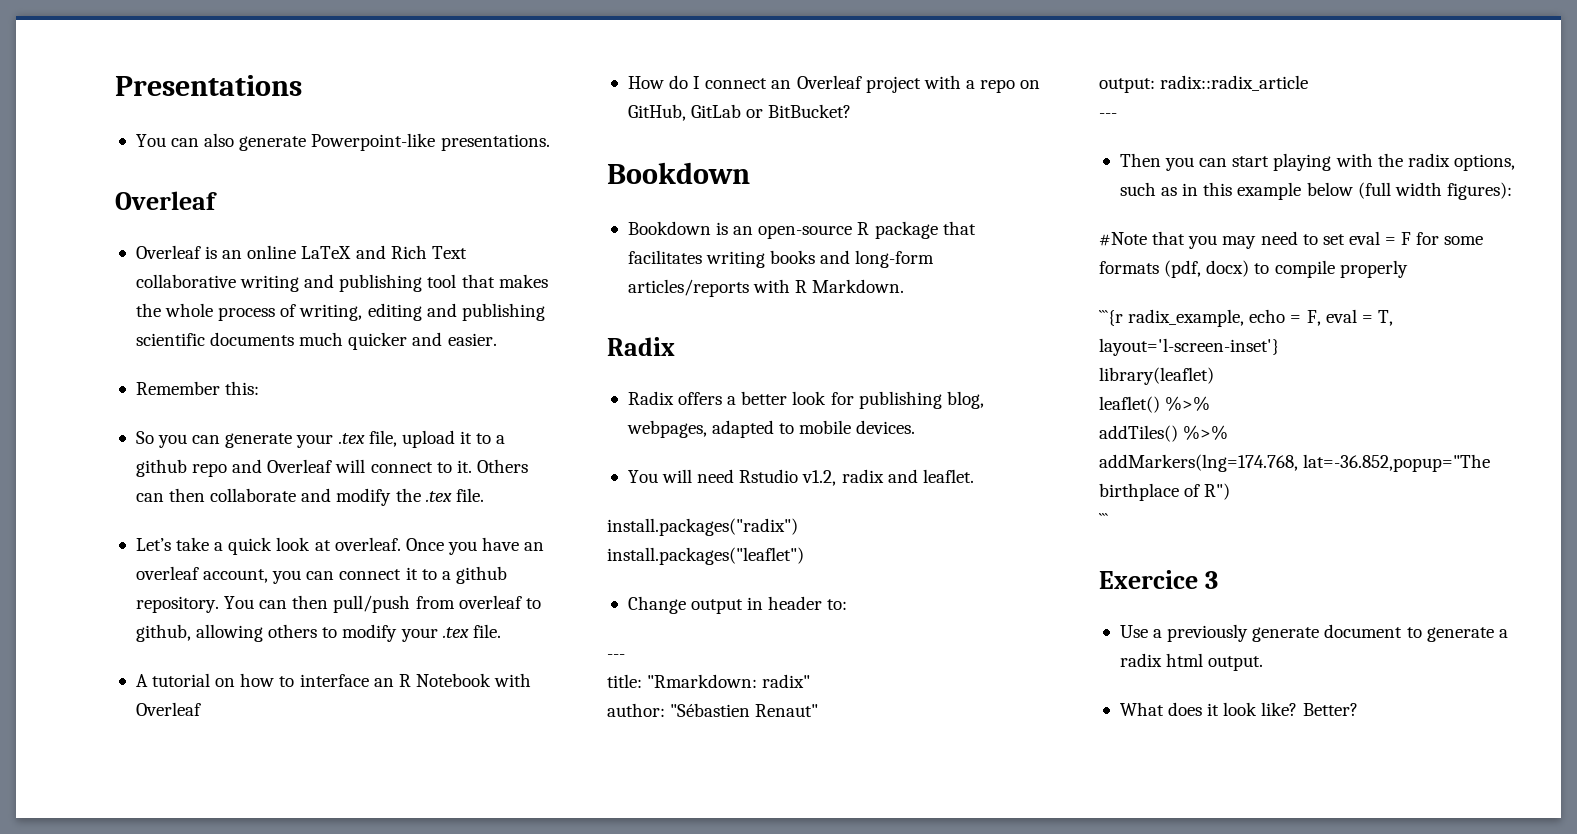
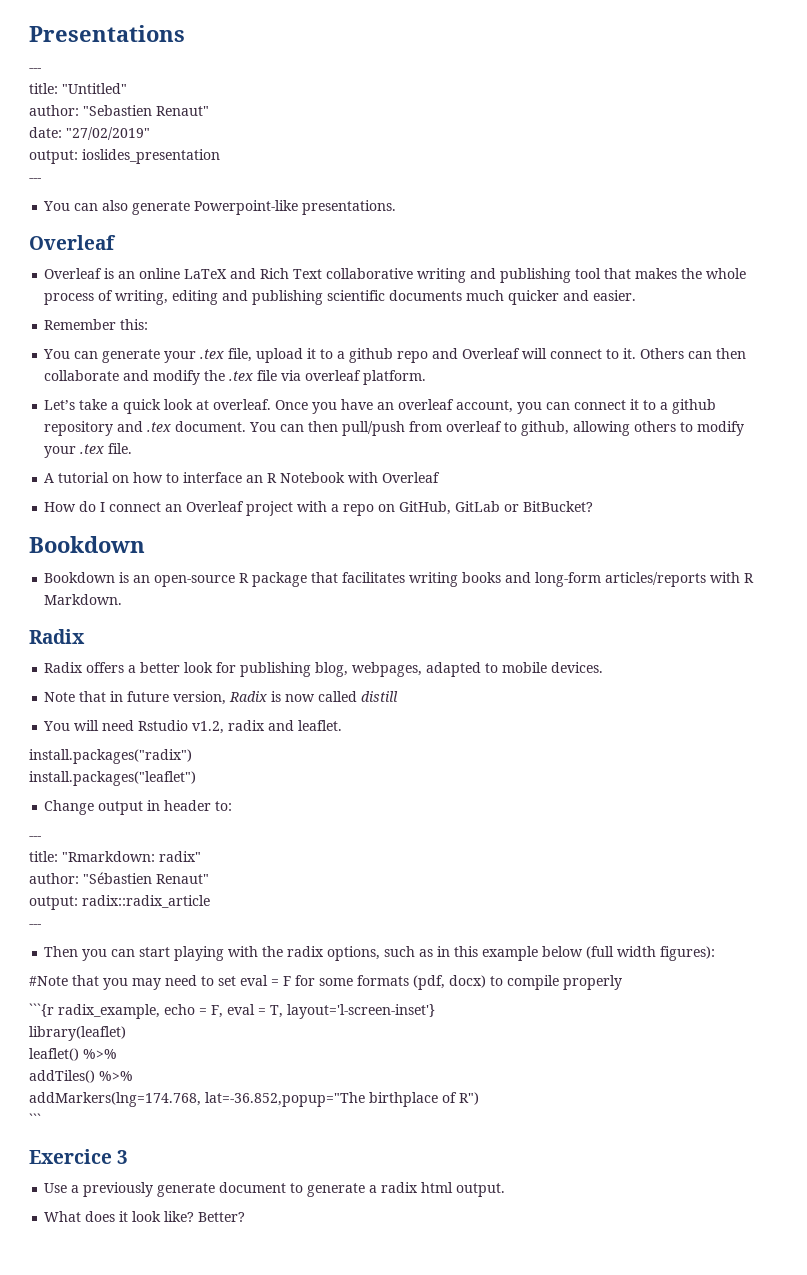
(302, 85) none -> [29,68,41,72] [29,83,127,94] [29,105,209,116] [29,127,150,140] [29,149,220,164] [29,178,41,182] // --- // title: "Untitled" // author: "Sebastien Renaut" // date: "27/02/2019" // output: ioslides_presentation // ---
[135,431,188,448] So you -> [43,349,71,359] You
[455,488,484,502] file. -> [257,370,427,385] file via overleaf platform.
[135,596,219,613] repository. -> [44,421,247,436] repository and .tex document.
(916, 427) none -> [44,691,399,705] // Note that in future version, Radix is now called distill

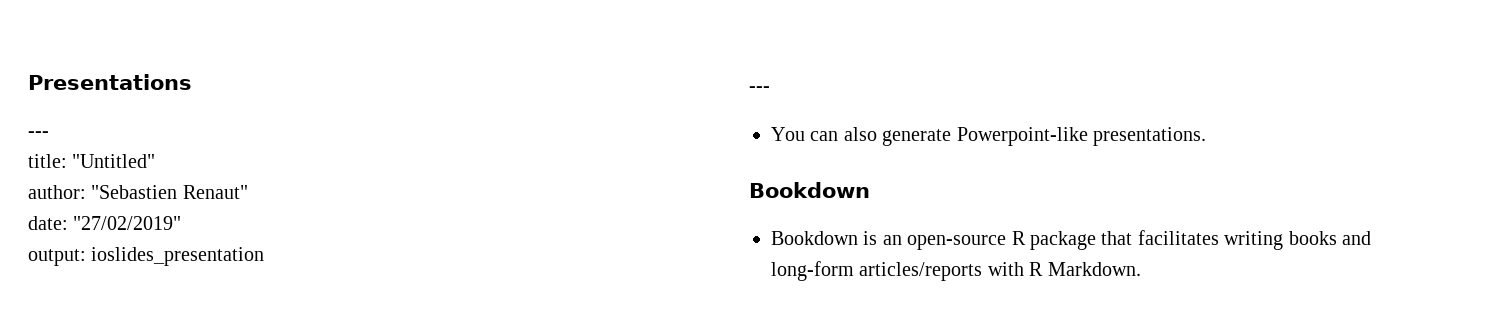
[29,235,116,250] [44,268,747,283] [44,290,637,305] [44,319,149,330] [43,348,747,363] [44,370,427,385] [44,399,717,414] [44,421,745,436] [44,443,133,458] [44,472,441,483] [44,501,594,516] // Overleaf // Overleaf is an online LaTeX and Rich Text collaborative writing and publishing tool that makes the whole process of writing, editing and publishing scientific documents much quicker and easier. // Remember this: // You can generate your .tex file, upload it to a github repo and Overleaf will connect to it. Others can then collaborate and modify the .tex file via overleaf platform. // Let’s take a quick look at overleaf. Once you have an overleaf account, you can connect it to a github repository and .tex document. You can then pull/push from overleaf to github, allowing others to modify your .tex file. // A tutorial on how to interface an R Notebook with Overleaf // How do I connect an Overleaf project with a repo on GitHub, GitLab or BitBucket? -> (1206, 136) none
[29,629,85,644] [44,662,604,677] [44,691,399,705] [43,720,343,734] [29,749,192,764] [29,771,196,786] [44,800,233,815] [29,836,41,840] [29,851,201,862] [29,872,209,884] [29,895,210,910] [29,924,41,928] [44,946,716,961] [29,975,622,990] [29,1003,435,1019] [29,1026,126,1041] [29,1048,117,1061] [29,1070,133,1083] [29,1092,479,1107] [29,1113,41,1125] [29,1149,129,1164] [44,1182,506,1197] [44,1211,246,1222] // Radix // Radix offers a better look for publishing blog, webpages, adapted to mobile devices. // Note that in future version, Radix is now called distill // You will need Rstudio v1.2, radix and leaflet. // install.packages("radix") // install.packages("leaflet") // Change output in header to: // --- // title: "Rmarkdown: radix" // author: "Sébastien Renaut" // output: radix::radix_article // --- // Then you can start playing with the radix options, such as in this example below (full width figures): // #Note that you may need to set eval = F for some formats (pdf, docx) to compile properly // ```{r radix_example, echo = F, eval = T, layout='l-screen-inset'} // library(leaflet) // leaflet() %>% // addTiles() %>% // addMarkers(lng=174.768, lat=-36.852,popup="The birthplace of R") // ``` // Exercice 3 // Use a previously generate document to generate a radix html output. // What does it look like? Better? -> (1141, 269) none

